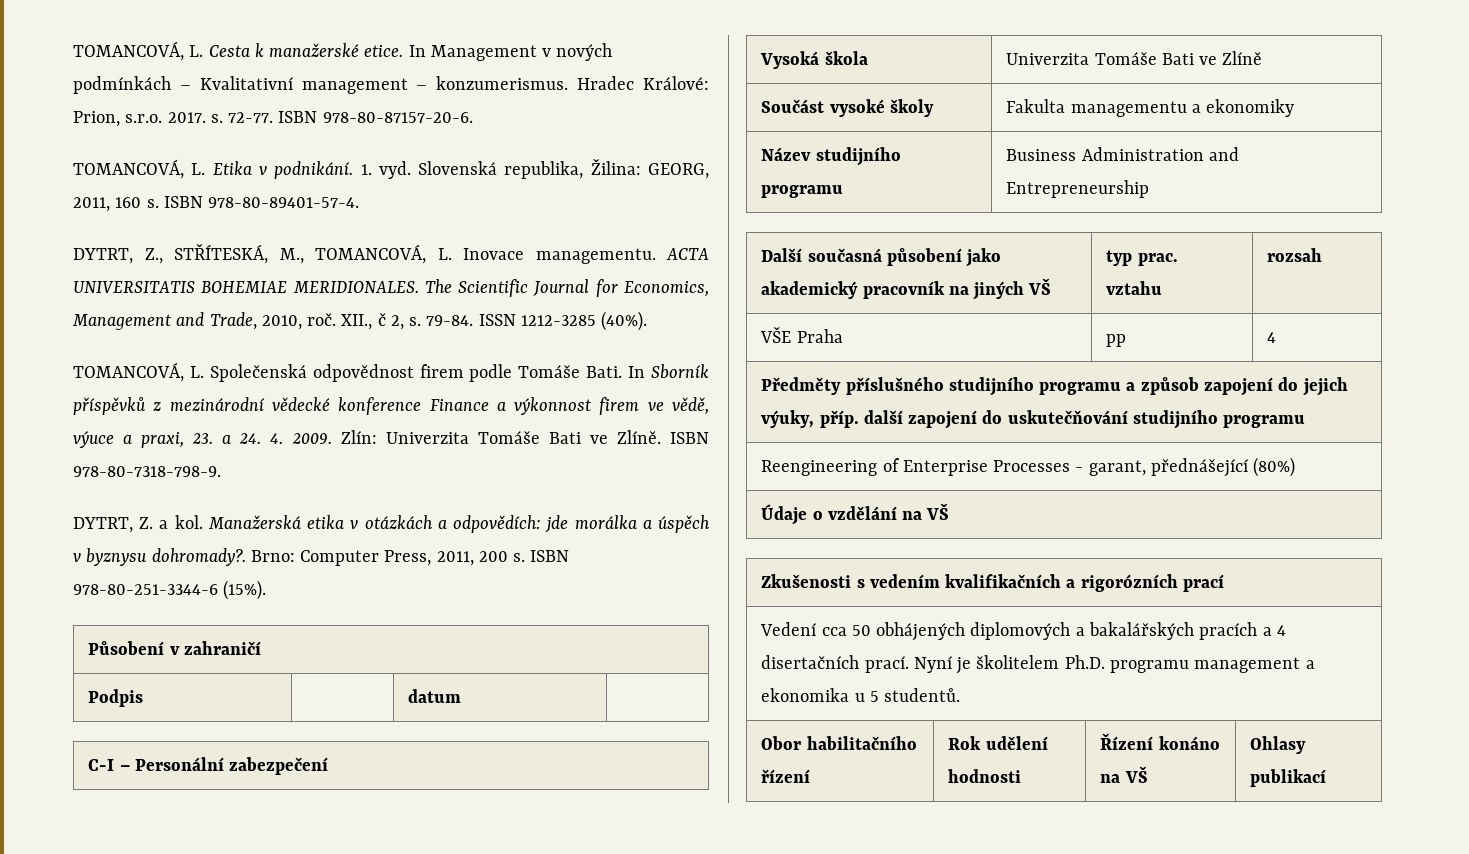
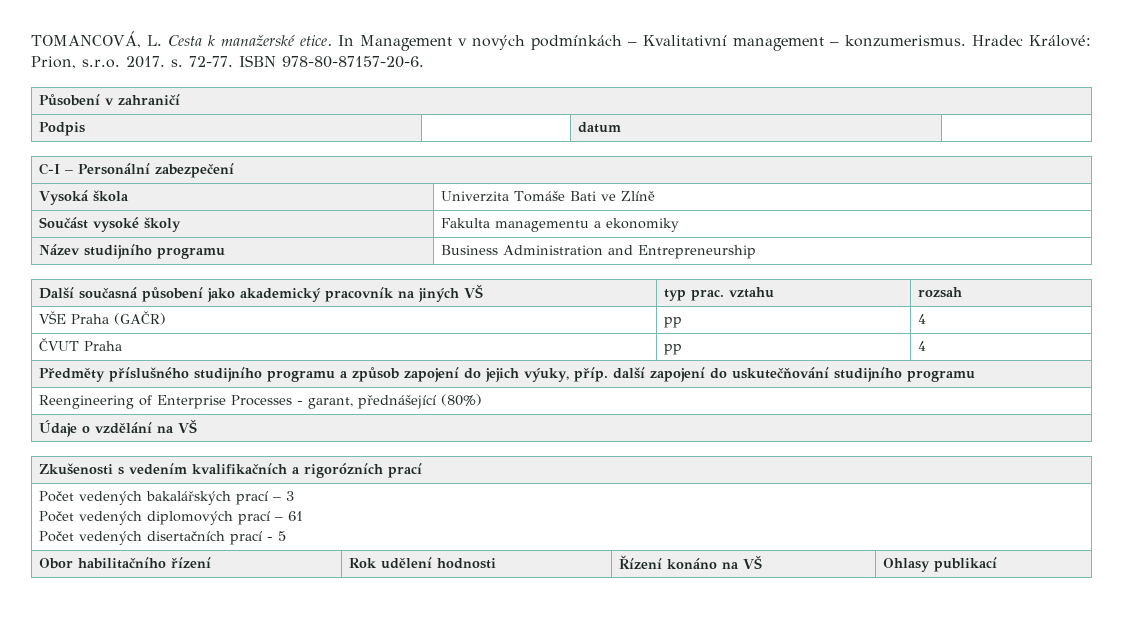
[73,159,709,179] [73,196,360,212] [73,244,709,264] [73,279,709,297] [72,311,648,331] [73,362,710,382] [73,397,709,415] [73,430,709,448] [73,466,221,477] [73,515,710,533] [73,548,570,566] [73,580,267,600] // TOMANCOVÁ, L. Etika v podnikání. 1. vyd. Slovenská republika, Žilina: GEORG, 2011, 160 s. ISBN 978-80-89401-57-4. // DYTRT, Z., STŘÍTESKÁ, M., TOMANCOVÁ, L. Inovace managementu. ACTA UNIVERSITATIS BOHEMIAE MERIDIONALES. The Scientific Journal for Economics, Management and Trade, 2010, roč. XII., č 2, s. 79-84. ISSN 1212-3285 (40%). // TOMANCOVÁ, L. Společenská odpovědnost firem podle Tomáše Bati. In Sborník příspěvků z mezinárodní vědecké konference Finance a výkonnost firem ve vědě, výuce a praxi, 23. a 24. 4. 2009. Zlín: Univerzita Tomáše Bati ve Zlíně. ISBN 978-80-7318-798-9. // DYTRT, Z. a kol. Manažerská etika v otázkách a odpovědích: jde morálka a úspěch v byznysu dohromady?. Brno: Computer Press, 2011, 200 s. ISBN 978-80-251-3344-6 (15%). -> (424, 62) none
(843, 336) none -> [114,311,167,325] [664,317,683,328] [918,314,927,324] [39,338,123,351] (GAČR) | pp | 4 // ČVUT Praha
[760,622,1286,641] [761,655,1315,674] [761,688,865,702] Vedení cca 50 obhájených diplomových a bakalářských pracích a 4 disertačních prací. Nyní je školitelem Ph.D. programu management a ekonomika u -> [39,491,295,505] [39,511,304,525] [39,531,274,545] Počet vedených bakalářských prací – 3 // Počet vedených diplomových prací – 61 // Počet vedených disertačních prací -
[884,688,961,702] studentů. -> (287, 536) none

